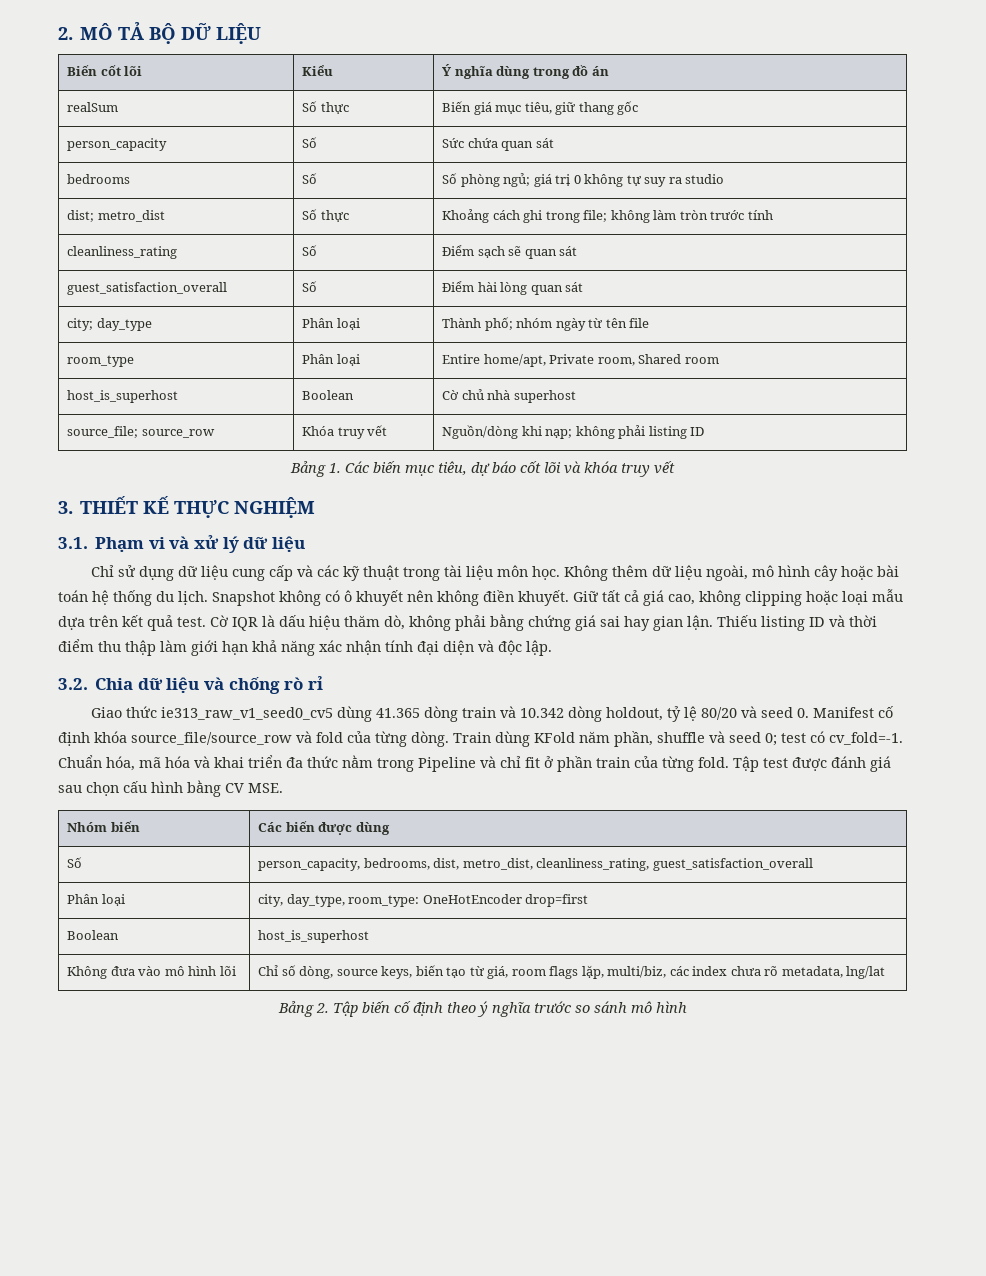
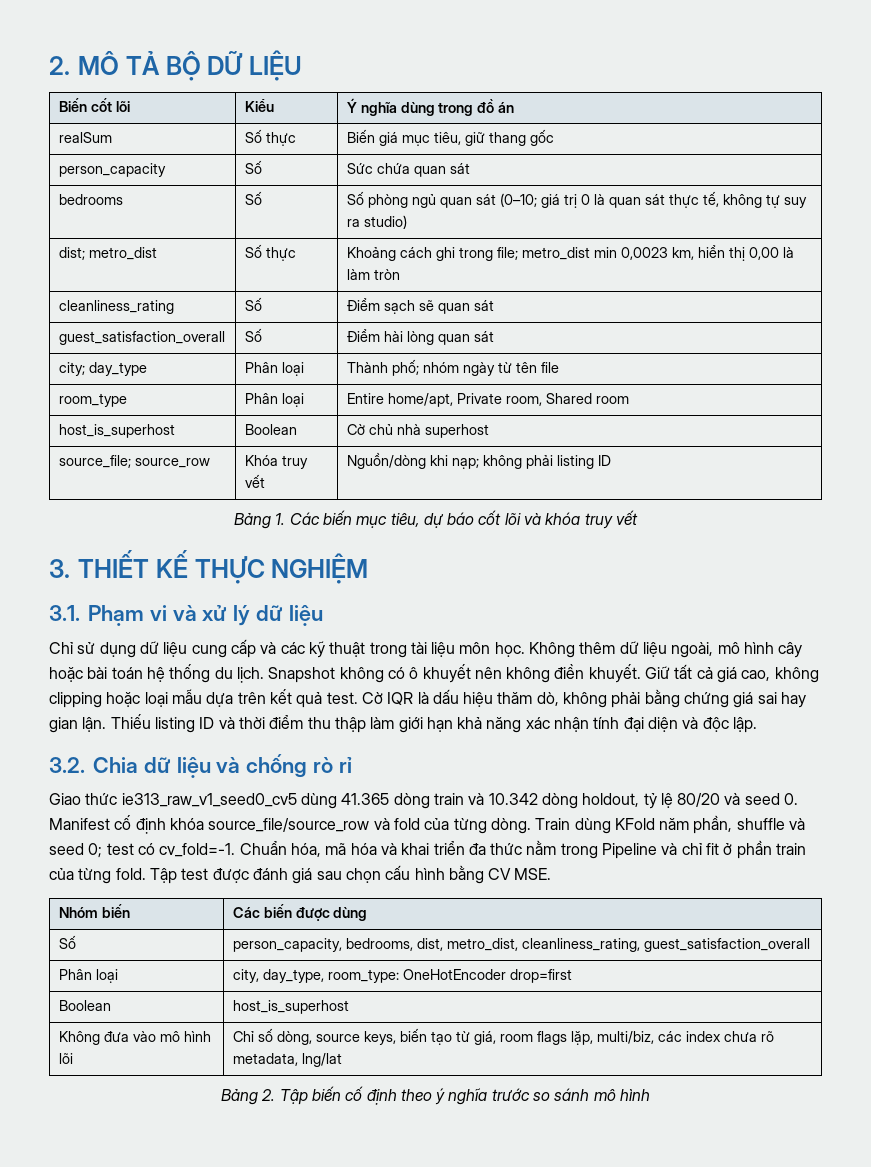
[503,173,581,187] ngủ; giá trị 0 -> [411,191,719,208] ngủ quan sát (0–10; giá trị 0 là quan sát thực tế,
[685,174,725,184] studio -> [363,215,407,229] studio)
[610,210,650,223] không -> [521,245,794,261] metro_dist min 0,0023 km, hiển thị 0,00 là
[710,210,773,220] trước tính -> (400, 274) none

